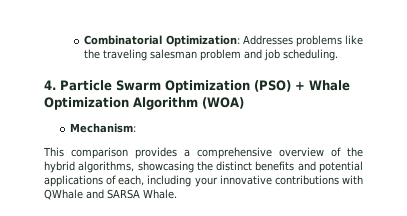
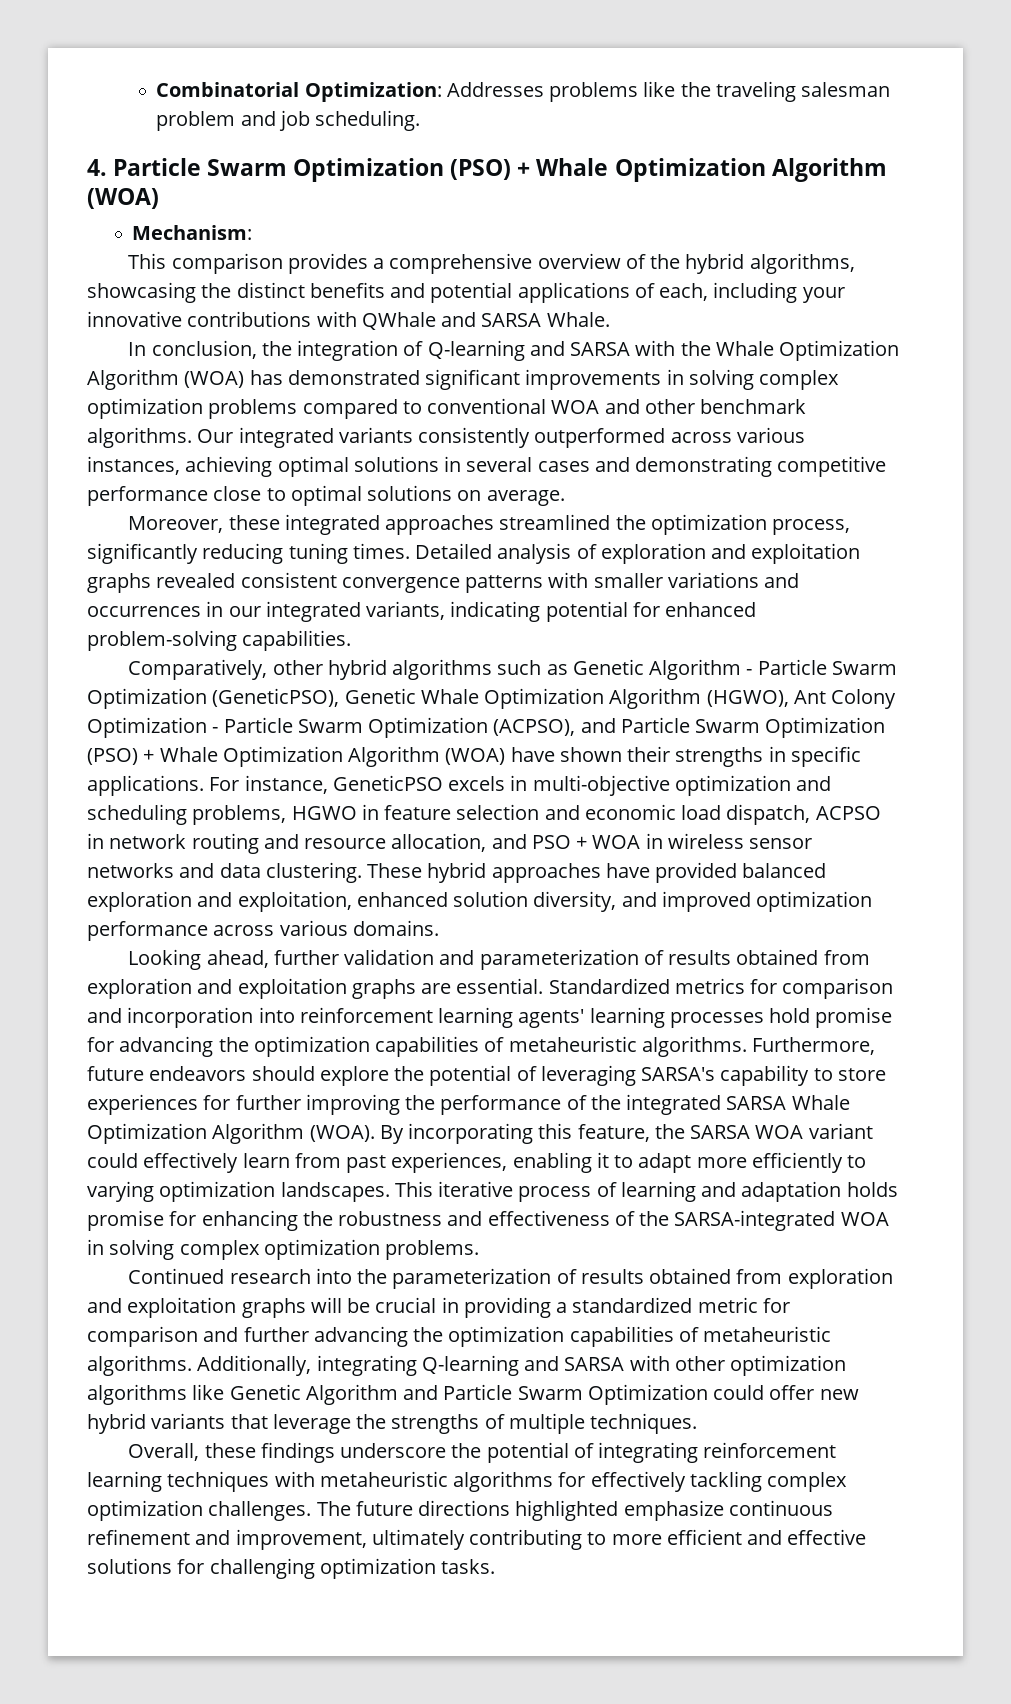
(177, 194) none -> [128,340,900,361] [87,369,840,390] [87,398,807,419] [87,427,805,448] [87,456,887,477] [87,485,565,506] [128,514,851,535] [87,543,861,564] [87,572,800,593] [87,601,757,622] [87,630,352,651] [128,659,897,680] [87,688,897,709] [87,717,886,738] [87,746,861,767] [87,775,832,796] [87,804,881,825] [87,833,813,854] [87,862,827,883] [87,891,873,912] [87,920,439,941] [128,949,870,970] [87,978,894,999] [87,1007,893,1028] [87,1036,876,1057] [87,1065,886,1086] [87,1094,850,1115] [87,1123,873,1144] [87,1152,867,1173] [87,1181,898,1202] [87,1210,889,1231] [87,1239,480,1260] [128,1268,893,1289] [87,1297,790,1318] [87,1326,832,1347] [87,1355,847,1376] [87,1384,859,1405] [87,1413,698,1434] [128,1442,837,1463] [87,1471,848,1492] [87,1500,833,1521] [87,1529,867,1550] [87,1558,496,1579] // In conclusion, the integration of Q-learning and SARSA with the Whale Optimization Algorithm (WOA) has demonstrated significant improvements in solving complex optimization problems compared to conventional WOA and other benchmark algorithms. Our integrated variants consistently outperformed across various instances, achieving optimal solutions in several cases and demonstrating competitive performance close to optimal solutions on average. // Moreover, these integrated approaches streamlined the optimization process, significantly reducing tuning times. Detailed analysis of exploration and exploitation graphs revealed consistent convergence patterns with smaller variations and occurrences in our integrated variants, indicating potential for enhanced problem-solving capabilities. // Comparatively, other hybrid algorithms such as Genetic Algorithm - Particle Swarm Optimization (GeneticPSO), Genetic Whale Optimization Algorithm (HGWO), Ant Colony Optimization - Particle Swarm Optimization (ACPSO), and Particle Swarm Optimization (PSO) + Whale Optimization Algorithm (WOA) have shown their strengths in specific applications. For instance, GeneticPSO excels in multi-objective optimization and scheduling problems, HGWO in feature selection and economic load dispatch, ACPSO in network routing and resource allocation, and PSO + WOA in wireless sensor networks and data clustering. These hybrid approaches have provided balanced exploration and exploitation, enhanced solution diversity, and improved optimization performance across various domains. // Looking ahead, further validation and parameterization of results obtained from exploration and exploitation graphs are essential. Standardized metrics for comparison and incorporation into reinforcement learning agents' learning processes hold promise for advancing the optimization capabilities of metaheuristic algorithms. Furthermore, future endeavors should explore the potential of leveraging SARSA's capability to store experiences for further improving the performance of the integrated SARSA Whale Optimization Algorithm (WOA). By incorporating this feature, the SARSA WOA variant could effectively learn from past experiences, enabling it to adapt more efficiently to varying optimization landscapes. This iterative process of learning and adaptation holds promise for enhancing the robustness and effectiveness of the SARSA-integrated WOA in solving complex optimization problems. // Continued research into the parameterization of results obtained from exploration and exploitation graphs will be crucial in providing a standardized metric for comparison and further advancing the optimization capabilities of metaheuristic algorithms. Additionally, integrating Q-learning and SARSA with other optimization algorithms like Genetic Algorithm and Particle Swarm Optimization could offer new hybrid variants that leverage the strengths of multiple techniques. // Overall, these findings underscore the potential of integrating reinforcement learning techniques with metaheuristic algorithms for effectively tackling complex optimization challenges. The future directions highlighted emphasize continuous refinement and improvement, ultimately contributing to more efficient and effective solutions for challenging optimization tasks.

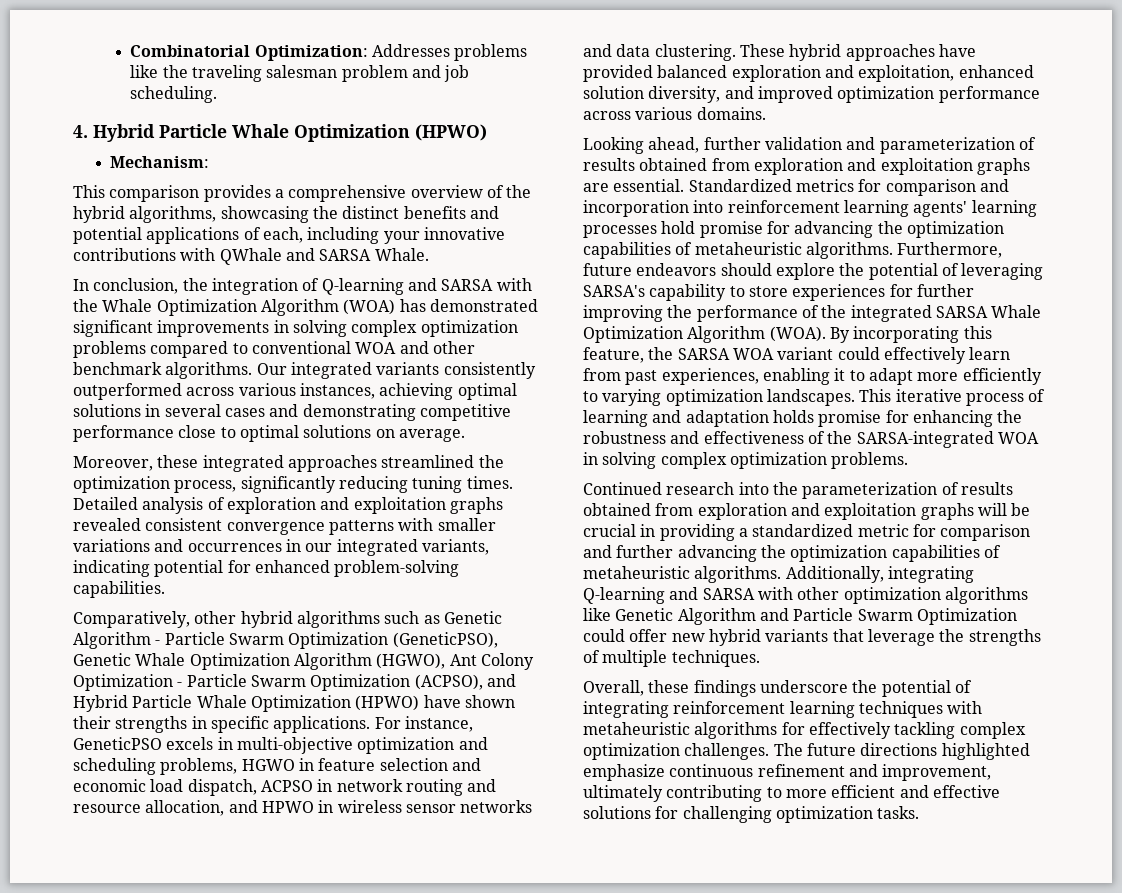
[113,158,887,182] [87,188,159,209] Particle Swarm Optimization (PSO) + Whale Optimization Algorithm (WOA) -> [93,124,487,142] Hybrid Particle Whale Optimization (HPWO)
[620,717,886,738] [87,746,506,767] Particle Swarm Optimization (PSO) + Whale Optimization Algorithm (WOA) -> [73,695,420,712] Hybrid Particle Whale Optimization (HPWO)
[531,835,641,849] PSO + WOA -> [261,801,314,813] HPWO

